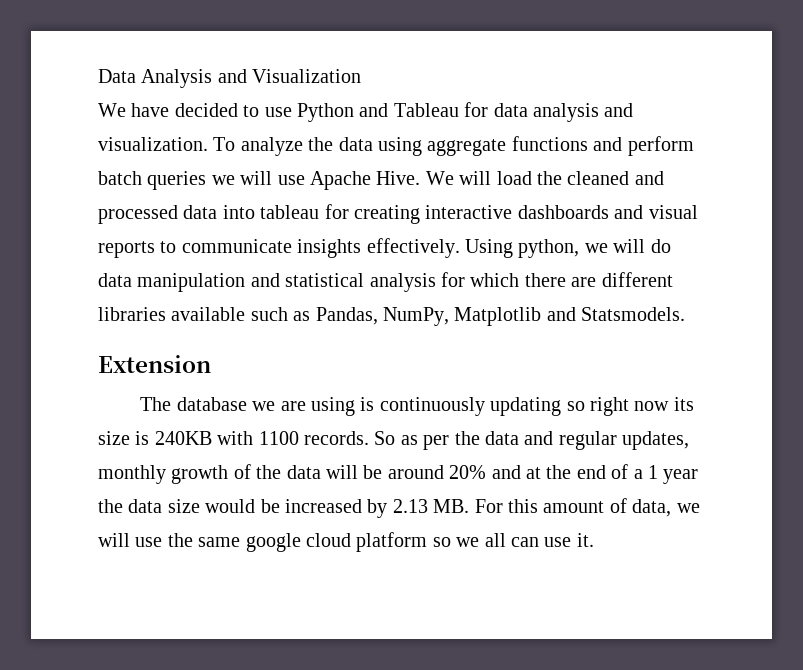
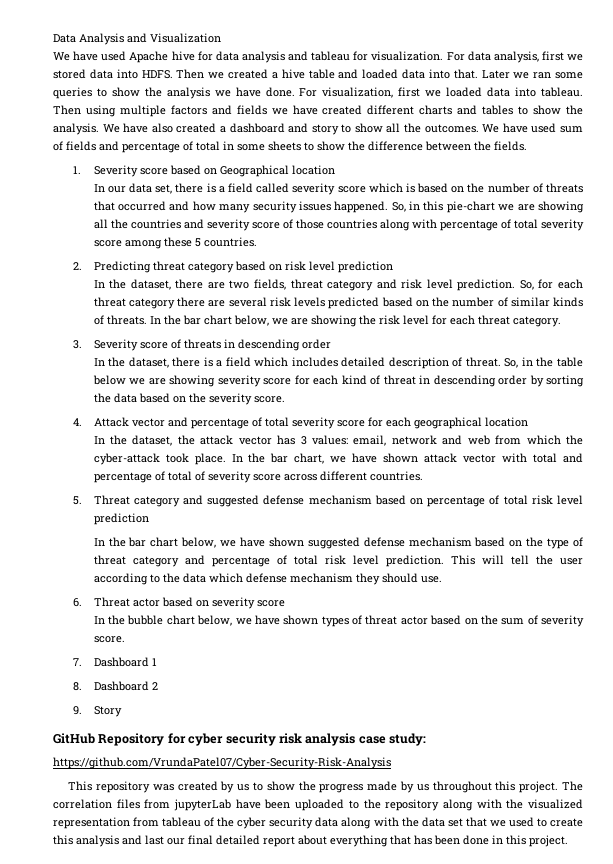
[174,102,634,122] [98,136,694,156] [98,171,664,190] [98,204,698,224] [98,238,671,258] [98,272,673,292] [98,307,686,326] [98,355,211,373] [140,397,694,416] [98,431,690,450] [98,464,699,484] [98,498,700,518] [98,532,594,552] decided to use Python and Tableau for data analysis and visualization. To analyze the data using aggregate functions and perform batch queries we will use Apache Hive. We will load the cleaned and processed data into tableau for creating interactive dashboards and visual reports to communicate insights effectively. Using python, we will do data manipulation and statistical analysis for which there are different libraries available such as Pandas, NumPy, Matplotlib and Statsmodels. // Extension // The database we are using is continuously updating so right now its size is 240KB with 1100 records. So as per the data and regular updates, monthly growth of the data will be around 20% and at the end of a 1 year the data size would be increased by 2.13 MB. For this amount of data, we will use the same google cloud platform so we all can use it. -> [101,51,583,63] [53,69,583,79] [53,87,583,99] [53,105,583,117] [53,123,583,135] [53,141,527,153] [73,165,335,177] [93,183,584,195] [93,201,584,213] [93,219,585,231] [93,237,257,249] [73,261,393,273] [93,279,583,291] [93,297,583,309] [93,315,561,327] [73,339,331,351] [93,357,584,369] [92,375,584,387] [93,393,285,405] [73,417,528,429] [93,435,584,446] [93,453,583,465] [93,471,423,483] [73,495,583,507] [93,513,149,525] [93,537,583,549] [93,555,583,567] [93,573,442,585] [73,597,285,609] [93,615,584,627] [93,636,125,643] [73,657,157,667] [73,681,158,691] [73,706,122,717] [53,733,426,746] [53,757,391,769] [68,781,584,793] [53,799,583,811] [53,817,583,829] [53,835,568,847] used Apache hive for data analysis and tableau for visualization. For data analysis, first we stored data into HDFS. Then we created a hive table and loaded data into that. Later we ran some queries to show the analysis we have done. For visualization, first we loaded data into tableau. Then using multiple factors and fields we have created different charts and tables to show the analysis. We have also created a dashboard and story to show all the outcomes. We have used sum of fields and percentage of total in some sheets to show the difference between the fields. // 1. Severity score based on Geographical location // In our data set, there is a field called severity score which is based on the number of threats that occurred and how many security issues happened. So, in this pie-chart we are showing all the countries and severity score of those countries along with percentage of total severity score among these 5 countries. // 2. Predicting threat category based on risk level prediction // In the dataset, there are two fields, threat category and risk level prediction. So, for each threat category there are several risk levels predicted based on the number of similar kinds of threats. In the bar chart below, we are showing the risk level for each threat category. // 3. Severity score of threats in descending order // In the dataset, there is a field which includes detailed description of threat. So, in the table below we are showing severity score for each kind of threat in descending order by sorting the data based on the severity score. // 4. Attack vector and percentage of total severity score for each geographical location // In the dataset, the attack vector has 3 values: email, network and web from which the cyber-attack took place. In the bar chart, we have shown attack vector with total and percentage of total of severity score across different countries. // 5. Threat category and suggested defense mechanism based on percentage of total risk level prediction // In the bar chart below, we have shown suggested defense mechanism based on the type of threat category and percentage of total risk level prediction. This will tell the user according to the data which defense mechanism they should use. // 6. Threat actor based on severity score // In the bubble chart below, we have shown types of threat actor based on the sum of severity score. // 7. Dashboard 1 // 8. Dashboard 2 // 9. Story // GitHub Repository for cyber security risk analysis case study: // https://github.com/VrundaPatel07/Cyber-Security-Risk-Analysis // This repository was created by us to show the progress made by us throughout this project. The correlation files from jupyterLab have been uploaded to the repository along with the visualized representation from tableau of the cyber security data along with the data set that we used to create this analysis and last our final detailed report about everything that has been done in this project.

